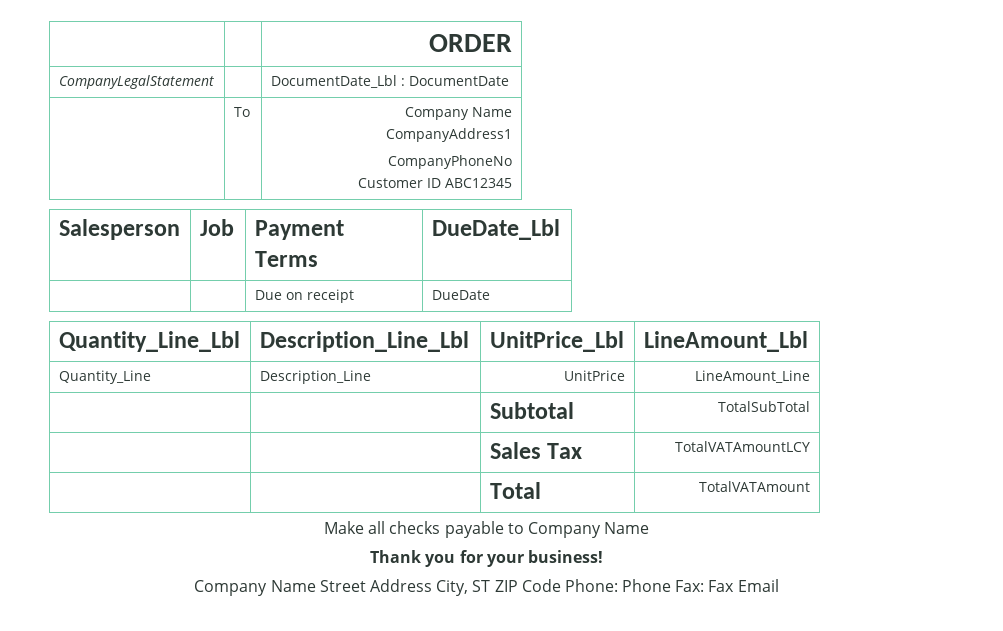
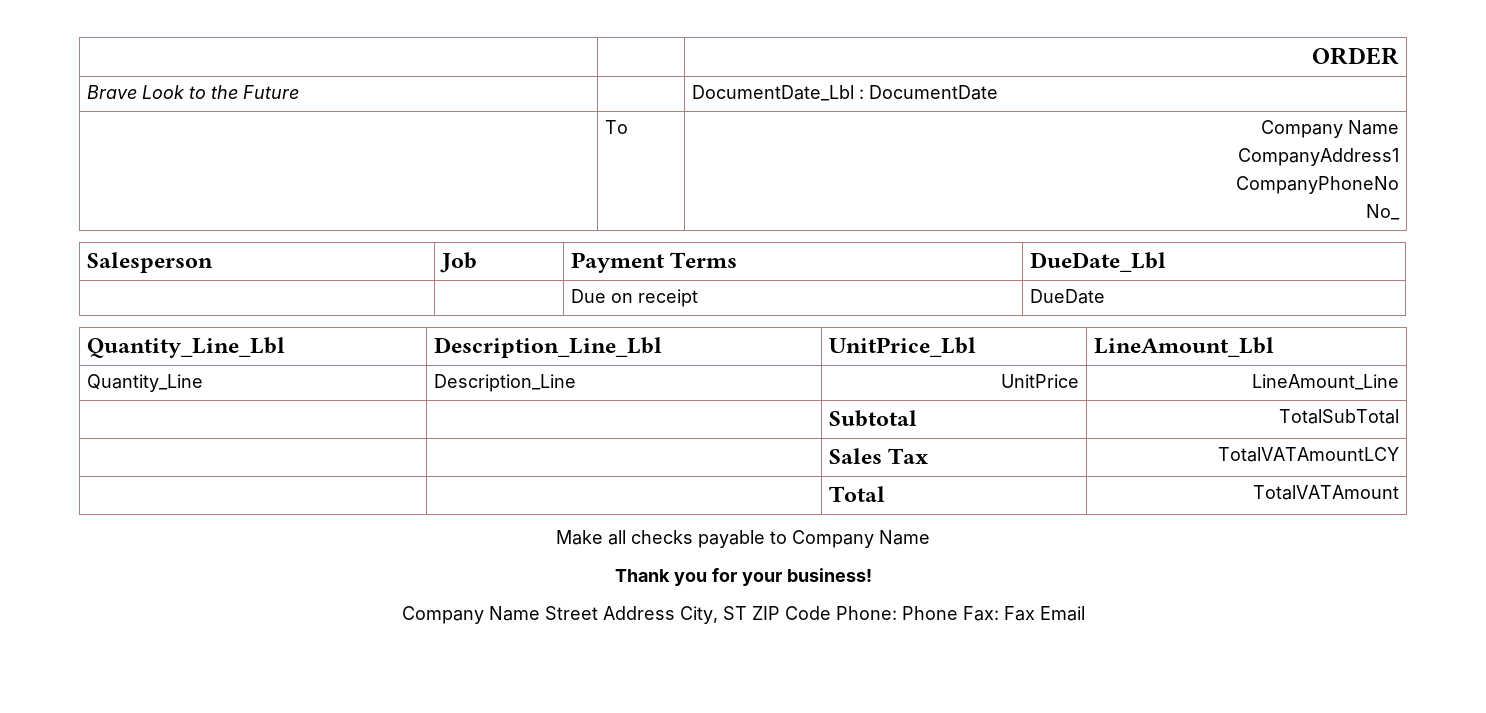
[58,75,214,89] CompanyLegalStatement -> [86,85,299,99] Brave Look to the Future
[358,178,513,188] Customer ID ABC12345 -> [1366,204,1401,220] No_

